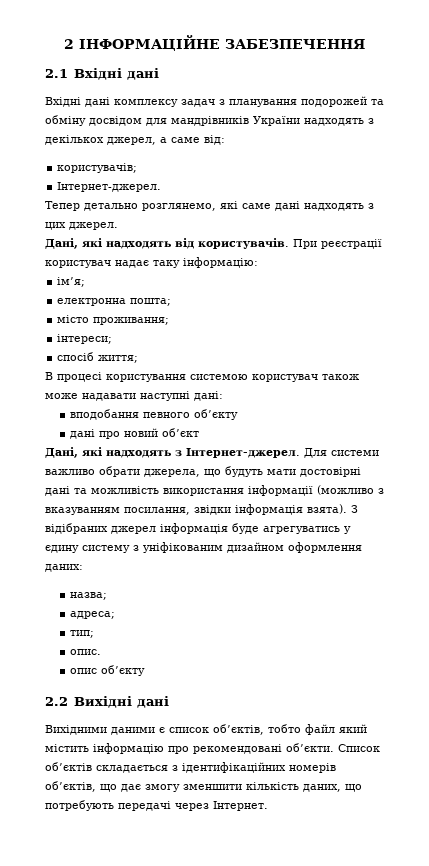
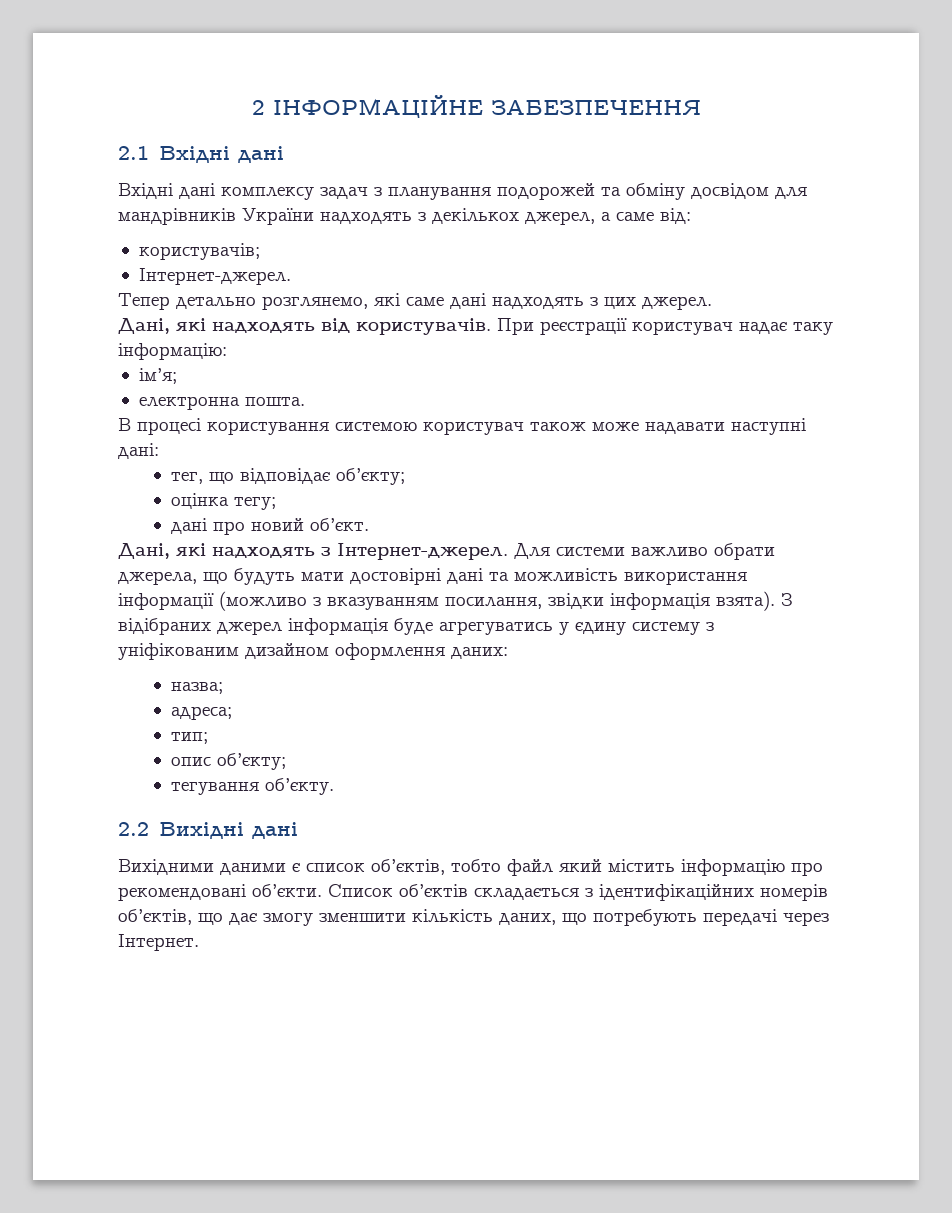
[130,298,172,306] [57,315,170,325] [57,334,113,344] [57,352,139,363] пошта; // місто проживання; // інтереси; // спосіб життя; -> [244,397,305,406] пошта.
[70,409,239,420] вподобання певного об’єкту -> [170,468,405,485] [170,493,276,510] тег, що відповідає об’єкту; // оцінка тегу;
[162,428,200,437] об’єкт -> [309,518,369,531] об’єкт.
[70,649,102,655] [70,665,146,676] опис. // опис об’єкту -> [170,753,286,770] [170,778,334,795] опис об’єкту; // тегування об’єкту.

